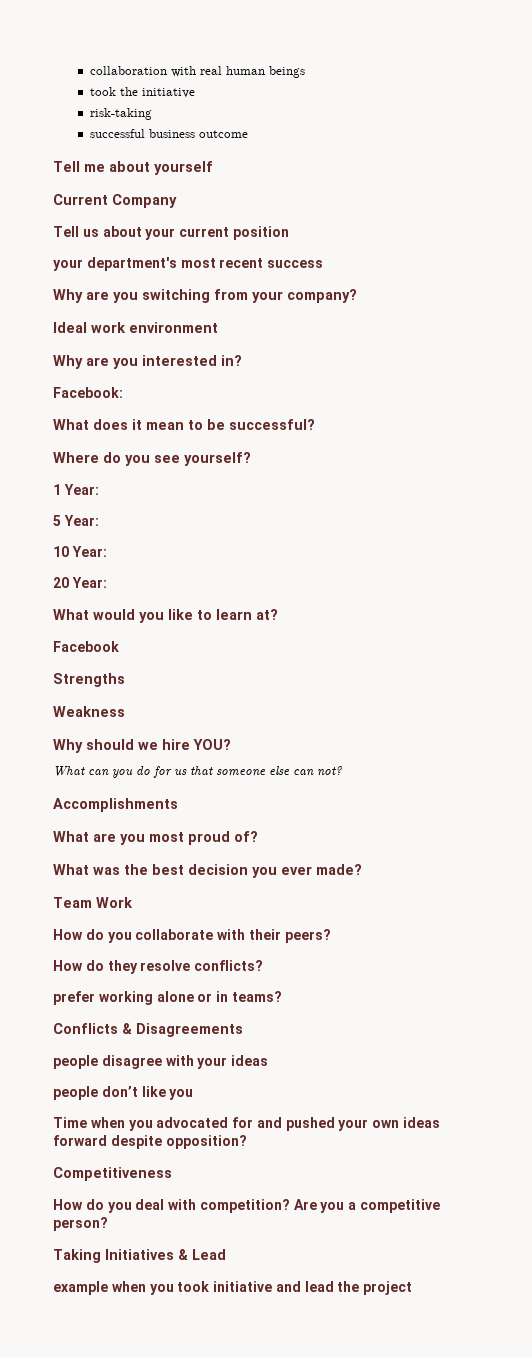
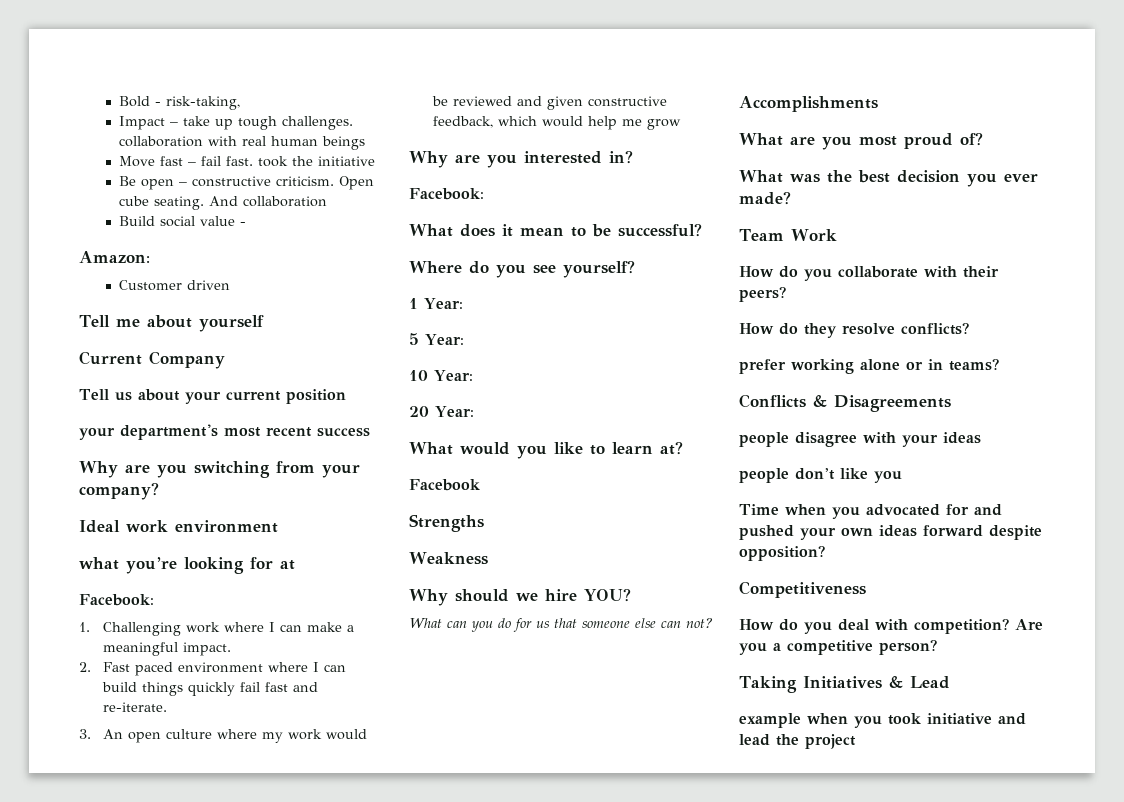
(90, 70) none -> [119,96,241,110] [119,116,354,130] Bold - risk-taking, // Impact – take up tough challenges.
[90,87,196,98] [90,108,153,120] [90,129,249,138] took the initiative // risk-taking // successful business outcome -> [119,156,376,167] [119,176,375,190] [119,196,328,210] [119,216,247,227] [79,251,150,263] [119,280,231,291] Move fast – fail fast. took the initiative // Be open – constructive criticism. Open cube seating. And collaboration // Build social value - // Amazon: // Customer driven
(218, 327) none -> [79,557,295,574] [79,594,154,606] [79,622,355,636] [103,642,232,656] [79,662,347,676] [102,682,319,696] [103,702,168,712] [79,729,368,743] [432,96,668,110] [433,116,682,130] // what you’re looking for at // Facebook: // 1. Challenging work where I can make a meaningful impact. // 2. Fast paced environment where I can build things quickly fail fast and re-iterate. // 3. An open culture where my work would be reviewed and given constructive feedback, which would help me grow

